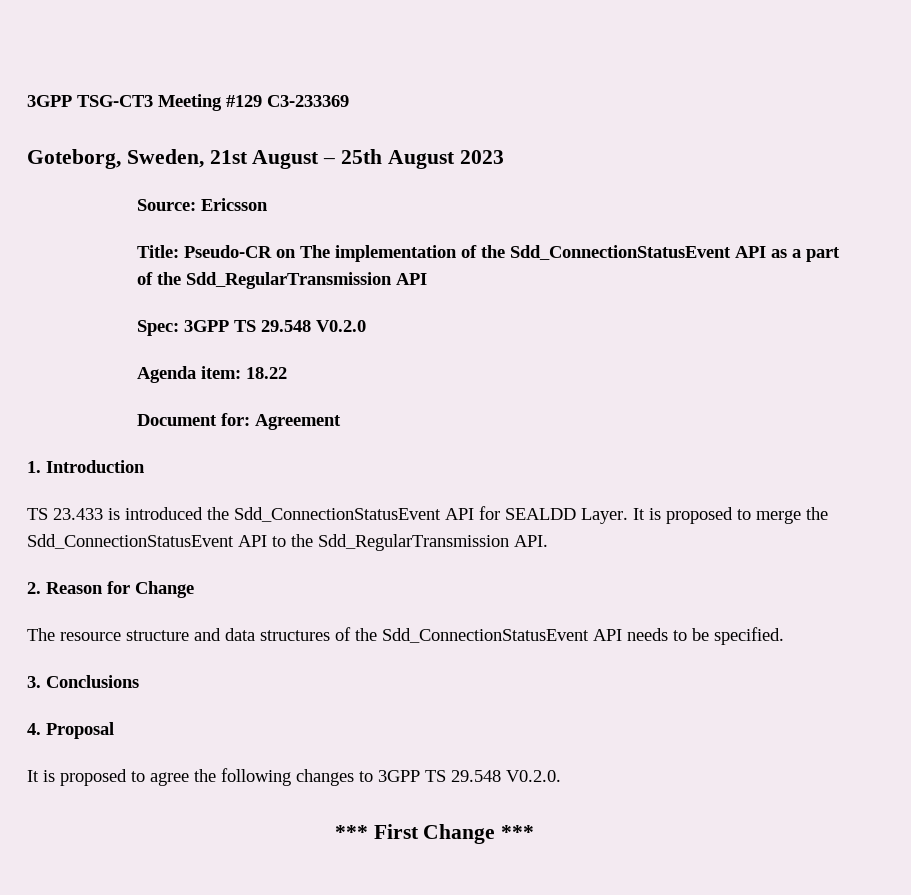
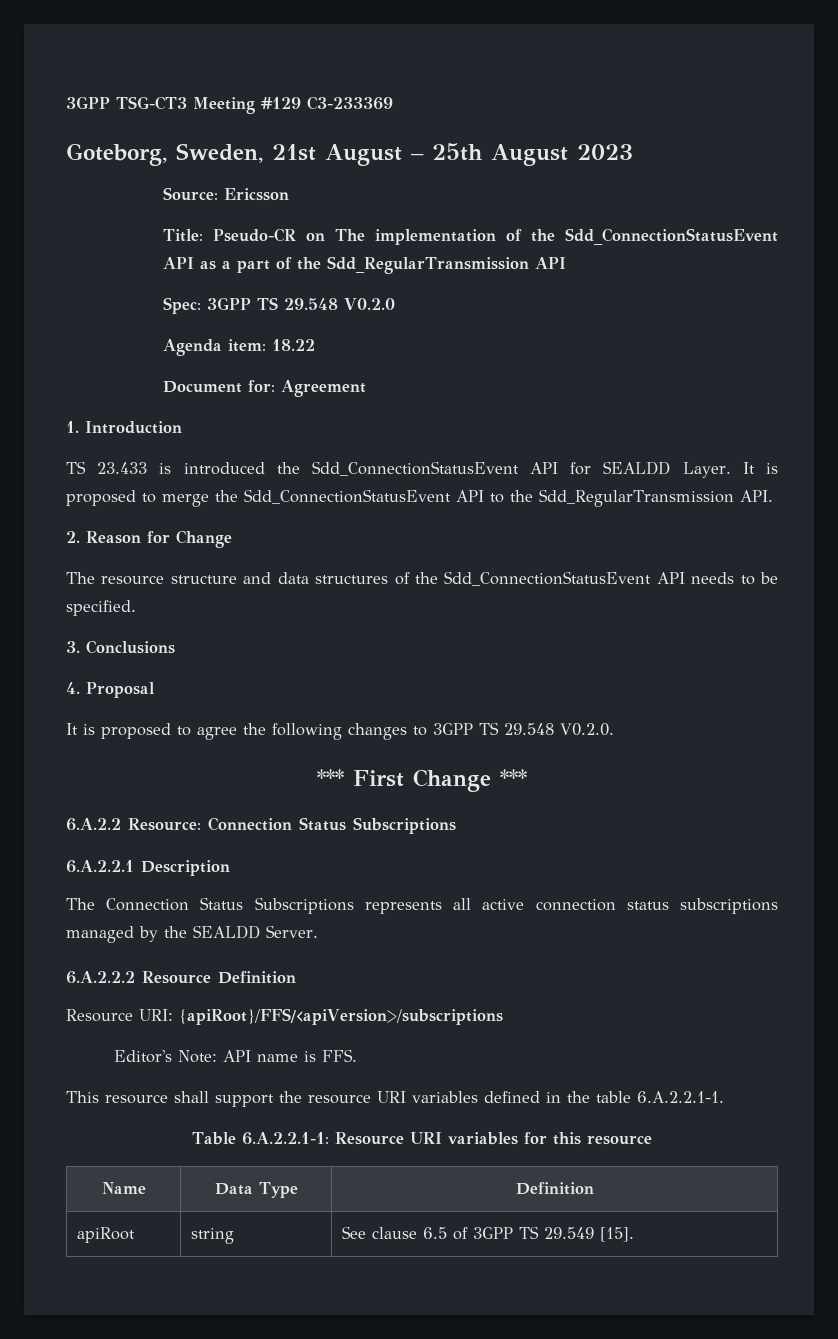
(535, 832) none -> [66,817,456,834] [66,860,230,876] [66,897,778,914] [66,925,318,943] [66,971,296,984] [66,1008,503,1025] [114,1049,358,1063] [66,1091,724,1107] [192,1132,652,1145] [101,1182,146,1194] [214,1182,298,1198] [515,1182,594,1195] [77,1227,136,1243] [191,1228,235,1244] [342,1226,635,1242] // 6.A.2.2 Resource: Connection Status Subscriptions // 6.A.2.2.1 Description // The Connection Status Subscriptions represents all active connection status subscriptions managed by the SEALDD Server. // 6.A.2.2.2 Resource Definition // Resource URI: {apiRoot}/FFS/<apiVersion>/subscriptions // Editor's Note: API name is FFS. // This resource shall support the resource URI variables defined in the table 6.A.2.2.1-1. // Table 6.A.2.2.1-1: Resource URI variables for this resource // Name | Data Type | Definition // apiRoot | string | See clause 6.5 of 3GPP TS 29.549 [15].

